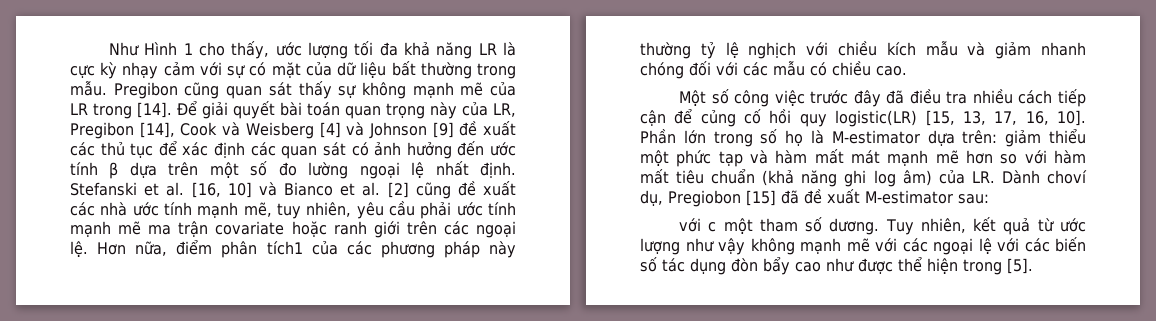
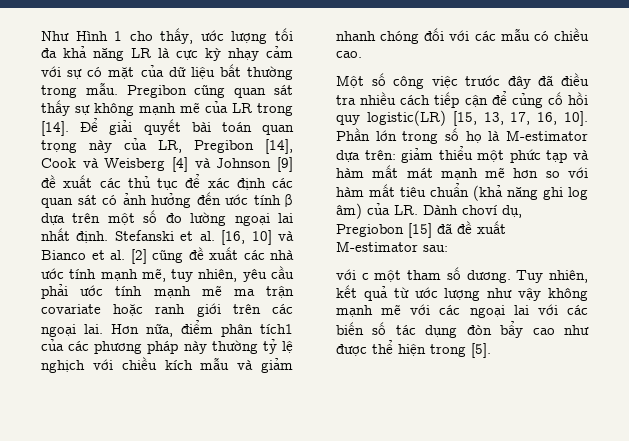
[411,162,425,178] lệ -> [278,213,293,223] lai
[70,241,88,257] lệ. -> [84,324,103,334] lai.
[978,238,992,254] lệ -> [513,305,529,315] lai

